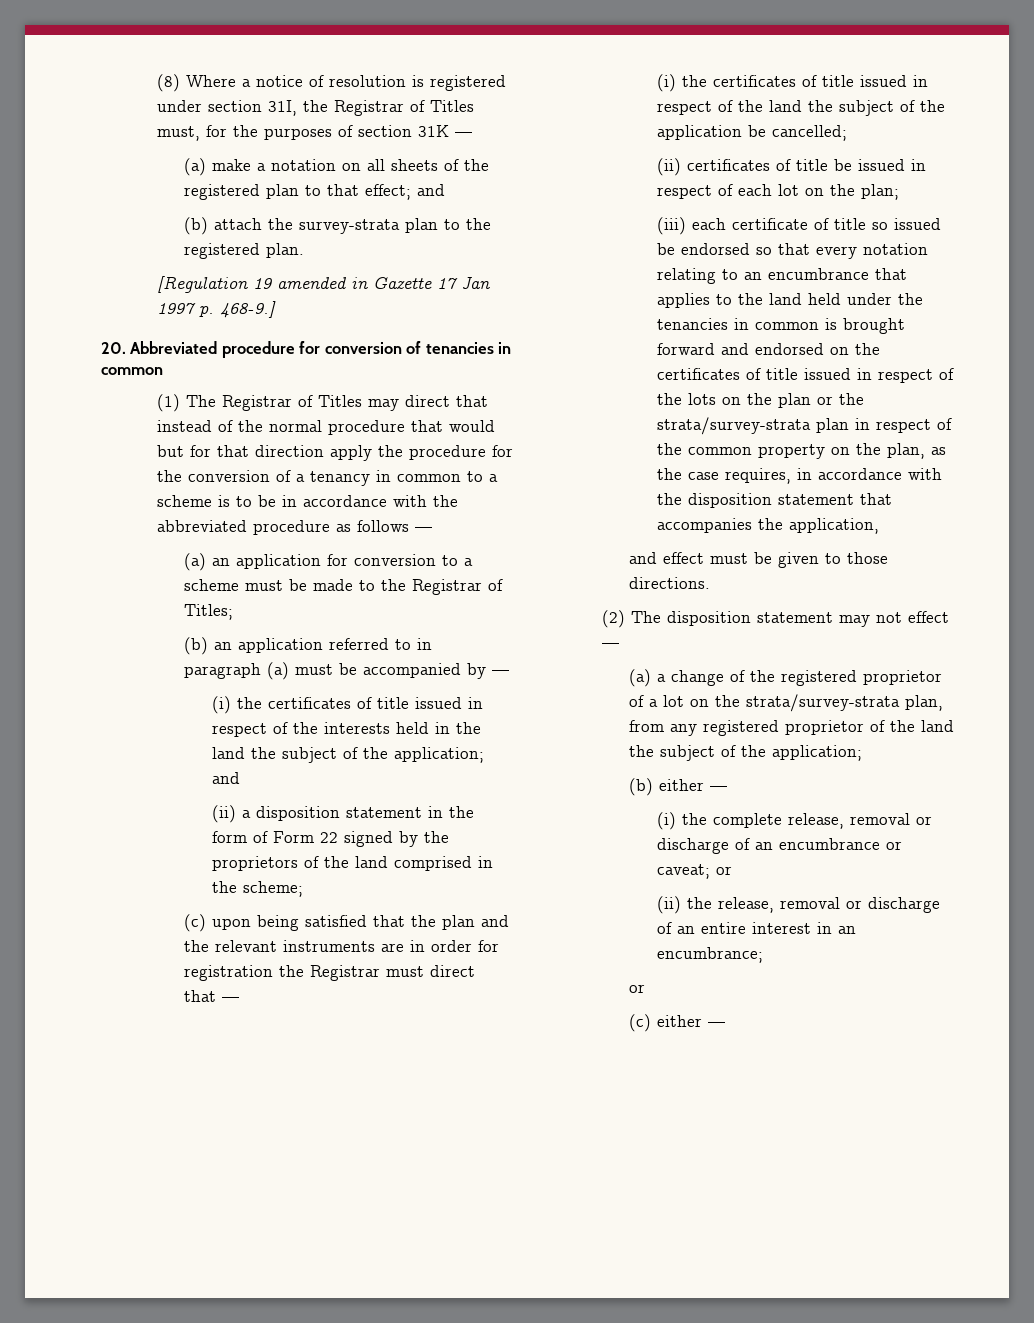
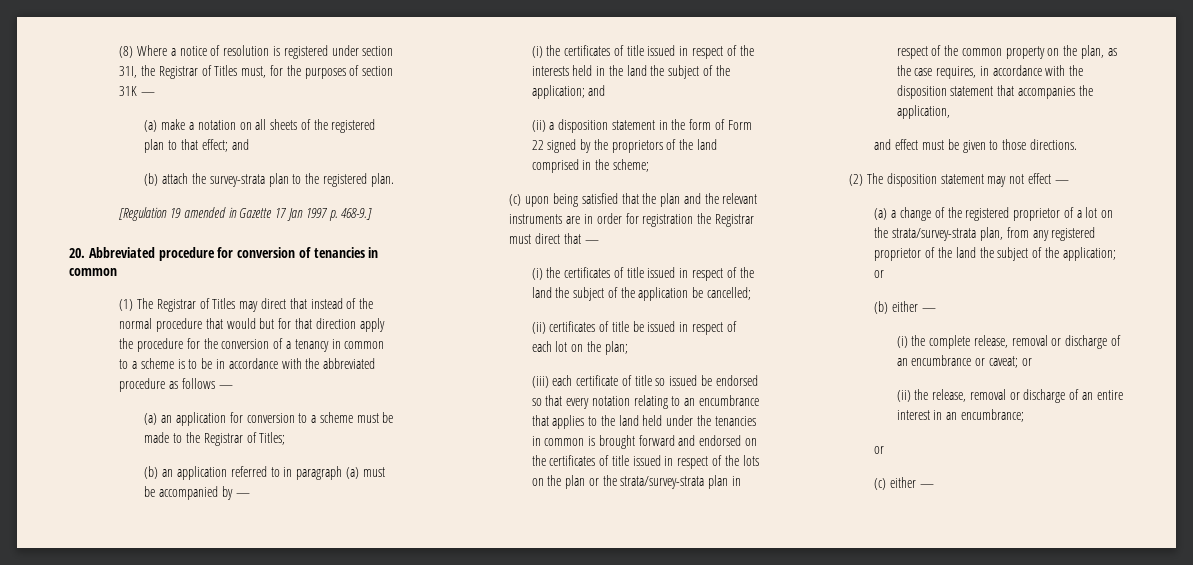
(863, 753) none -> [874,270,885,278] or

